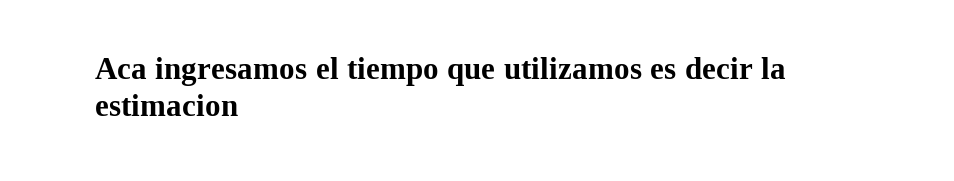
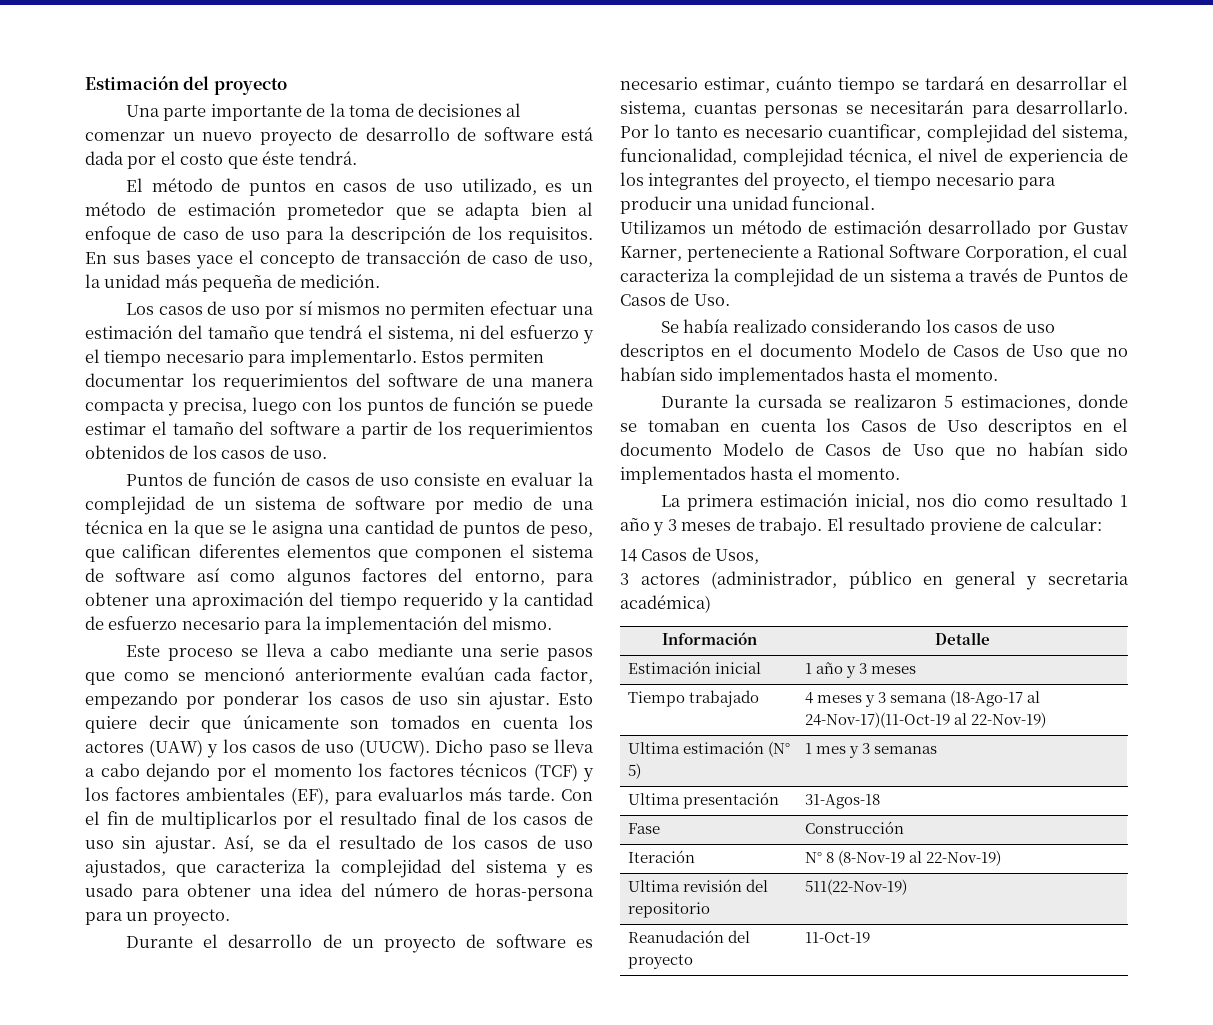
[95,57,786,86] [95,94,238,116] Aca ingresamos el tiempo que utilizamos es decir la estimacion -> [85,76,287,95] [125,103,522,121] [85,127,594,146] [85,151,357,169] [125,178,593,196] [85,202,593,220] [85,226,593,244] [85,250,593,269] [85,274,381,292] [125,301,595,319] [85,325,595,344] [85,349,544,367] [85,373,594,391] [85,397,594,416] [85,421,593,439] [85,445,328,459] [125,472,594,486] [85,496,594,515] [85,520,593,538] [85,544,594,562] [85,568,594,586] [85,592,593,611] [85,616,553,634] [125,643,593,661] [85,667,593,685] [85,691,593,710] [85,715,593,733] [85,739,594,758] [85,763,594,782] [85,787,593,805] [85,811,593,829] [85,835,593,854] [85,859,593,878] [85,883,594,901] [85,909,230,926] [125,934,593,953] [620,76,1128,94] [620,100,1128,118] [620,124,1128,143] [620,148,1128,167] [620,172,1057,191] [620,196,876,214] [620,220,1128,238] [620,244,1128,262] [620,268,1128,287] [620,292,730,306] [660,319,1055,333] [620,343,1128,361] [620,367,999,385] [660,394,1128,411] [620,418,1128,436] [620,442,1128,460] [620,466,901,484] [660,493,1128,511] [620,517,1102,536] [620,547,760,564] [620,571,1129,590] [620,595,711,613] [661,632,757,645] [935,632,990,645] [627,661,761,674] [804,662,917,678] [627,690,759,707] [804,690,1041,707] [804,712,1046,728] [627,741,790,757] [627,763,641,779] [804,743,938,758] [627,792,779,809] [804,794,880,809] [627,823,660,834] [804,821,904,834] [627,850,695,863] [804,850,1002,866] [627,879,768,892] [627,902,710,918] [804,879,907,895] [627,930,750,943] [627,954,693,969] [804,932,870,943] Estimación del proyecto // Una parte importante de la toma de decisiones al comenzar un nuevo proyecto de desarrollo de software está dada por el costo que éste tendrá. // El método de puntos en casos de uso utilizado, es un método de estimación prometedor que se adapta bien al enfoque de caso de uso para la descripción de los requisitos. En sus bases yace el concepto de transacción de caso de uso, la unidad más pequeña de medición. // Los casos de uso por sí mismos no permiten efectuar una estimación del tamaño que tendrá el sistema, ni del esfuerzo y el tiempo necesario para implementarlo. Estos permiten documentar los requerimientos del software de una manera compacta y precisa, luego con los puntos de función se puede estimar el tamaño del software a partir de los requerimientos obtenidos de los casos de uso. // Puntos de función de casos de uso consiste en evaluar la complejidad de un sistema de software por medio de una técnica en la que se le asigna una cantidad de puntos de peso, que califican diferentes elementos que componen el sistema de software así como algunos factores del entorno, para obtener una aproximación del tiempo requerido y la cantidad de esfuerzo necesario para la implementación del mismo. // Este proceso se lleva a cabo mediante una serie pasos que como se mencionó anteriormente evalúan cada factor, empezando por ponderar los casos de uso sin ajustar. Esto quiere decir que únicamente son tomados en cuenta los actores (UAW) y los casos de uso (UUCW). Dicho paso se lleva a cabo dejando por el momento los factores técnicos (TCF) y los factores ambientales (EF), para evaluarlos más tarde. Con el fin de multiplicarlos por el resultado final de los casos de uso sin ajustar. Así, se da el resultado de los casos de uso ajustados, que caracteriza la complejidad del sistema y es usado para obtener una idea del número de horas-persona para un proyecto. // Durante el desarrollo de un proyecto de software es necesario estimar, cuánto tiempo se tardará en desarrollar el sistema, cuantas personas se necesitarán para desarrollarlo. Por lo tanto es necesario cuantificar, complejidad del sistema, funcionalidad, complejidad técnica, el nivel de experiencia de los integrantes del proyecto, el tiempo necesario para producir una unidad funcional. // Utilizamos un método de estimación desarrollado por Gustav Karner, perteneciente a Rational Software Corporation, el cual caracteriza la complejidad de un sistema a través de Puntos de Casos de Uso. // Se había realizado considerando los casos de uso descriptos en el documento Modelo de Casos de Uso que no habían sido implementados hasta el momento. // Durante la cursada se realizaron 5 estimaciones, donde se tomaban en cuenta los Casos de Uso descriptos en el documento Modelo de Casos de Uso que no habían sido implementados hasta el momento. // La primera estimación inicial, nos dio como resultado 1 año y 3 meses de trabajo. El resultado proviene de calcular: // 14 Casos de Usos, // 3 actores (administrador, público en general y secretaria académica) // Información | Detalle // Estimación inicial | 1 año y 3 meses // Tiempo trabajado | 4 meses y 3 semana (18-Ago-17 al 24-Nov-17)(11-Oct-19 al 22-Nov-19) // Ultima estimación (N° 5) | 1 mes y 3 semanas // Ultima presentación | 31-Agos-18 // Fase | Construcción // Iteración | N° 8 (8-Nov-19 al 22-Nov-19) // Ultima revisión del repositorio | 511(22-Nov-19) // Reanudación del proyecto | 11-Oct-19

